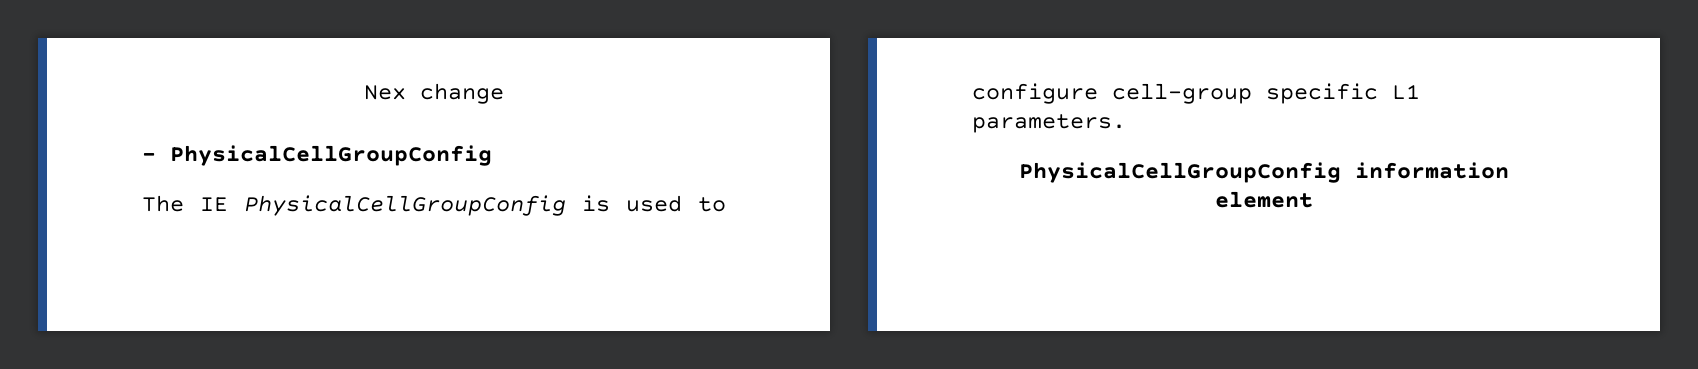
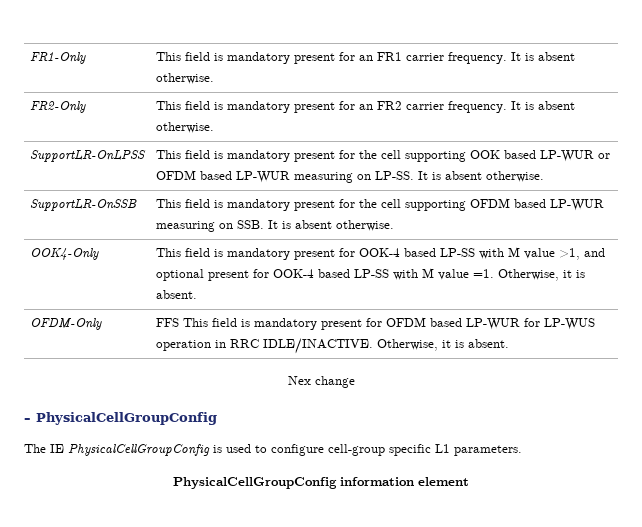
(364, 92) none -> [29,52,86,64] [155,52,575,64] [155,73,214,84] [29,101,86,113] [155,101,575,113] [155,122,214,133] [29,150,146,162] [155,150,610,162] [155,170,544,183] [29,199,137,211] [155,198,604,211] [155,220,394,232] [29,248,99,260] [155,247,605,260] [155,268,585,281] [155,290,197,299] [29,318,102,330] [155,317,595,330] [155,338,509,354] FR1-Only | This field is mandatory present for an FR1 carrier frequency. It is absent otherwise. // FR2-Only | This field is mandatory present for an FR2 carrier frequency. It is absent otherwise. // SupportLR-OnLPSS | This field is mandatory present for the cell supporting OOK based LP-WUR or OFDM based LP-WUR measuring on LP-SS. It is absent otherwise. // SupportLR-OnSSB | This field is mandatory present for the cell supporting OFDM based LP-WUR measuring on SSB. It is absent otherwise. // OOK4-Only | This field is mandatory present for OOK-4 based LP-SS with M value >1, and optional present for OOK-4 based LP-SS with M value =1. Otherwise, it is absent. // OFDM-Only | FFS This field is mandatory present for OFDM based LP-WUR for LP-WUS operation in RRC IDLE/INACTIVE. Otherwise, it is absent. //

